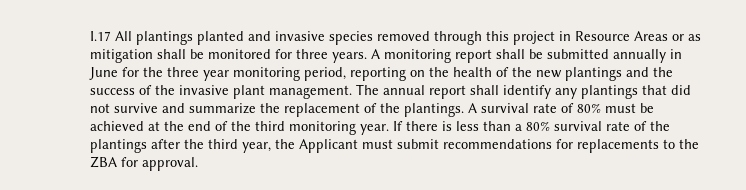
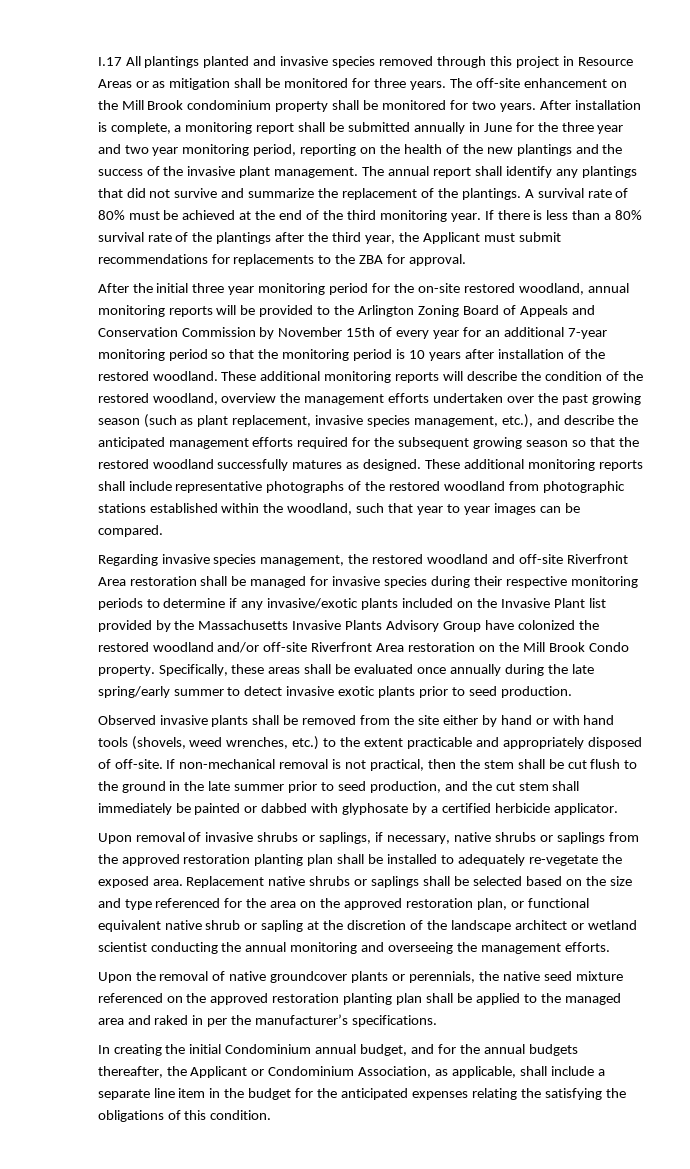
[370,49,380,59] A -> [449,78,627,88] [97,100,641,112] [97,122,182,134] The off-site enhancement on the Mill Brook condominium property shall be monitored for two years. After installation is complete, a
(229, 75) none -> [97,144,179,156] and two year
(198, 164) none -> [97,283,629,295] [97,305,595,317] [97,327,607,339] [97,349,605,361] [97,371,643,383] [97,393,641,405] [97,414,638,428] [97,437,639,449] [97,459,643,471] [97,481,625,493] [97,503,580,515] [97,525,163,537] [97,554,628,566] [97,576,638,588] [97,598,606,610] [97,620,599,632] [97,642,629,653] [97,664,594,676] [97,686,572,698] [97,715,615,727] [97,736,642,750] [97,759,638,771] [97,781,580,793] [97,803,618,815] [97,832,639,844] [97,854,622,866] [97,876,632,888] [97,898,589,910] [97,920,637,932] [97,942,610,954] [97,971,623,983] [97,993,621,1005] [97,1014,438,1027] [97,1044,578,1056] [97,1066,605,1078] [97,1088,626,1100] [97,1110,272,1122] // After the initial three year monitoring period for the on-site restored woodland, annual monitoring reports will be provided to the Arlington Zoning Board of Appeals and Conservation Commission by November 15th of every year for an additional 7-year monitoring period so that the monitoring period is 10 years after installation of the restored woodland. These additional monitoring reports will describe the condition of the restored woodland, overview the management efforts undertaken over the past growing season (such as plant replacement, invasive species management, etc.), and describe the anticipated management efforts required for the subsequent growing season so that the restored woodland successfully matures as designed. These additional monitoring reports shall include representative photographs of the restored woodland from photographic stations established within the woodland, such that year to year images can be compared. // Regarding invasive species management, the restored woodland and off-site Riverfront Area restoration shall be managed for invasive species during their respective monitoring periods to determine if any invasive/exotic plants included on the Invasive Plant list provided by the Massachusetts Invasive Plants Advisory Group have colonized the restored woodland and/or off-site Riverfront Area restoration on the Mill Brook Condo property. Specifically, these areas shall be evaluated once annually during the late spring/early summer to detect invasive exotic plants prior to seed production. // Observed invasive plants shall be removed from the site either by hand or with hand tools (shovels, weed wrenches, etc.) to the extent practicable and appropriately disposed of off-site. If non-mechanical removal is not practical, then the stem shall be cut flush to the ground in the late summer prior to seed production, and the cut stem shall immediately be painted or dabbed with glyphosate by a certified herbicide applicator. // Upon removal of invasive shrubs or saplings, if necessary, native shrubs or saplings from the approved restoration planting plan shall be installed to adequately re-vegetate the exposed area. Replacement native shrubs or saplings shall be selected based on the size and type referenced for the area on the approved restoration plan, or functional equivalent native shrub or sapling at the discretion of the landscape architect or wetland scientist conducting the annual monitoring and overseeing the management efforts. // Upon the removal of native groundcover plants or perennials, the native seed mixture referenced on the approved restoration planting plan shall be applied to the managed area and raked in per the manufacturer’s specifications. // In creating the initial Condominium annual budget, and for the annual budgets thereafter, the Applicant or Condominium Association, as applicable, shall include a separate line item in the budget for the anticipated expenses relating the satisfying the obligations of this condition.

